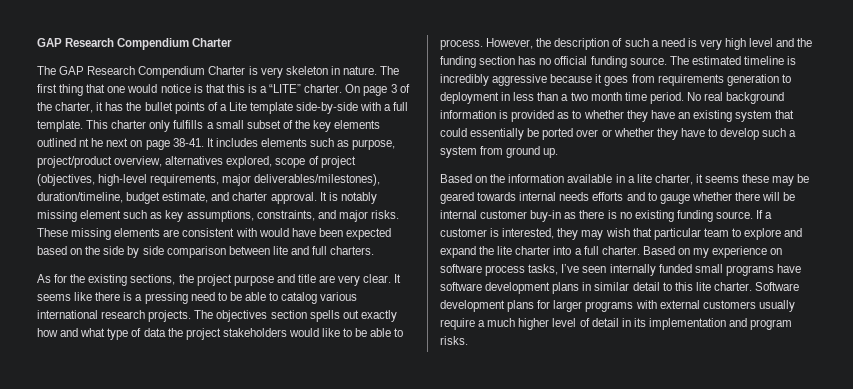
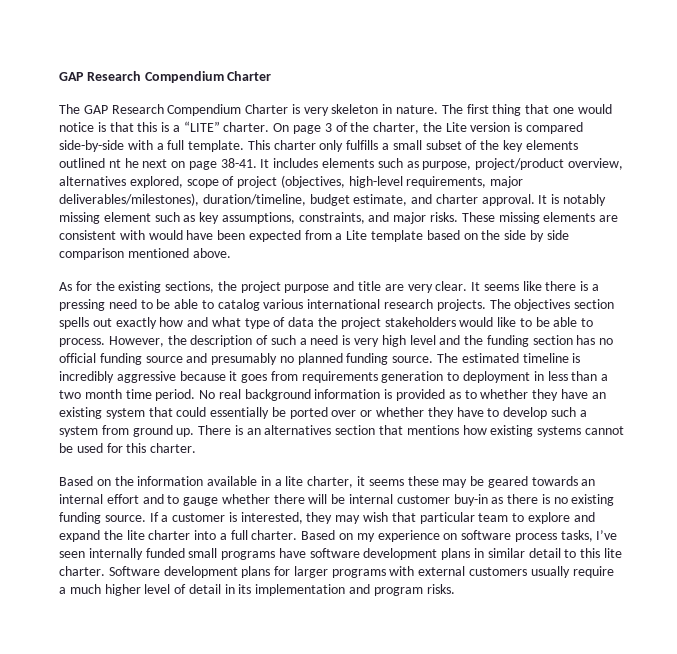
[96,102,294,114] it has the bullet points of a Lite template -> [422,122,584,134] the Lite version is compared
(391, 234) none -> [304,230,424,242] from a Lite template
[228,246,375,255] between lite and full charters. -> [127,248,231,258] mentioned above.
(627, 62) none -> [145,353,389,365] source and presumably no planned funding
(559, 153) none -> [198,425,624,437] [59,443,197,453] There is an alternatives section that mentions how existing systems cannot be used for this charter.
[519,192,624,201] internal needs efforts -> [581,479,596,486] [59,494,139,504] an internal effort

